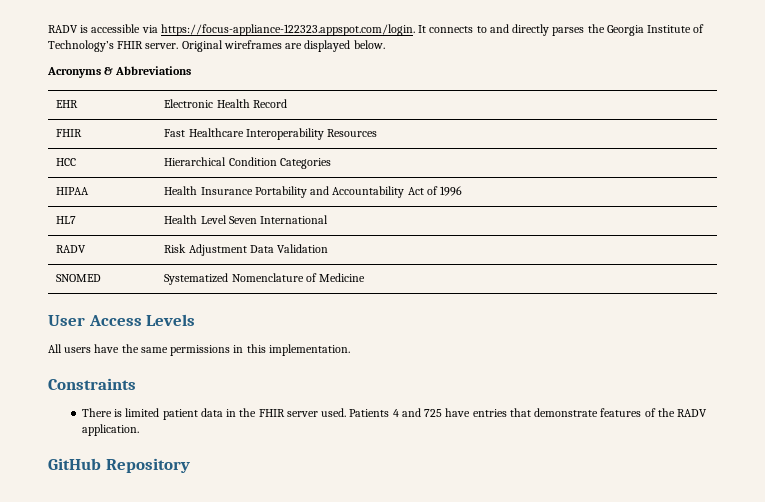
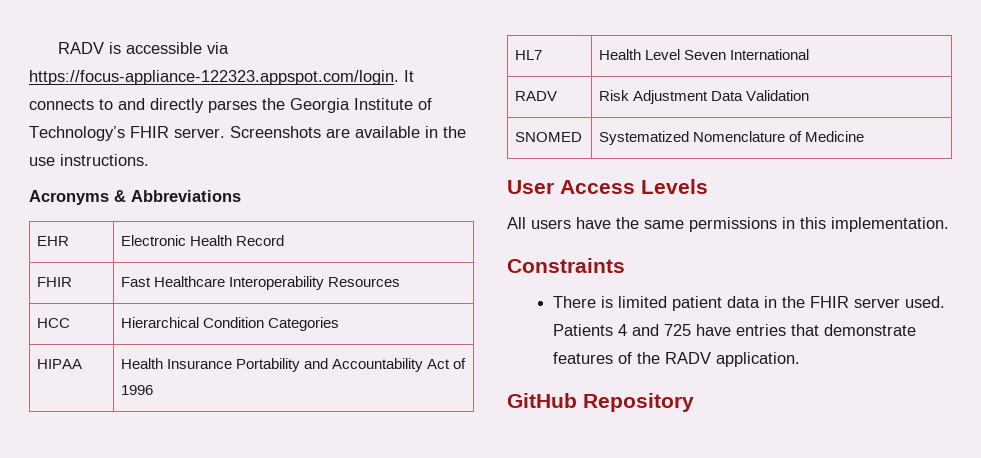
[181,40,385,52] Original wireframes are displayed below. -> [230,126,466,138] [29,154,149,166] Screenshots are available in the use instructions.

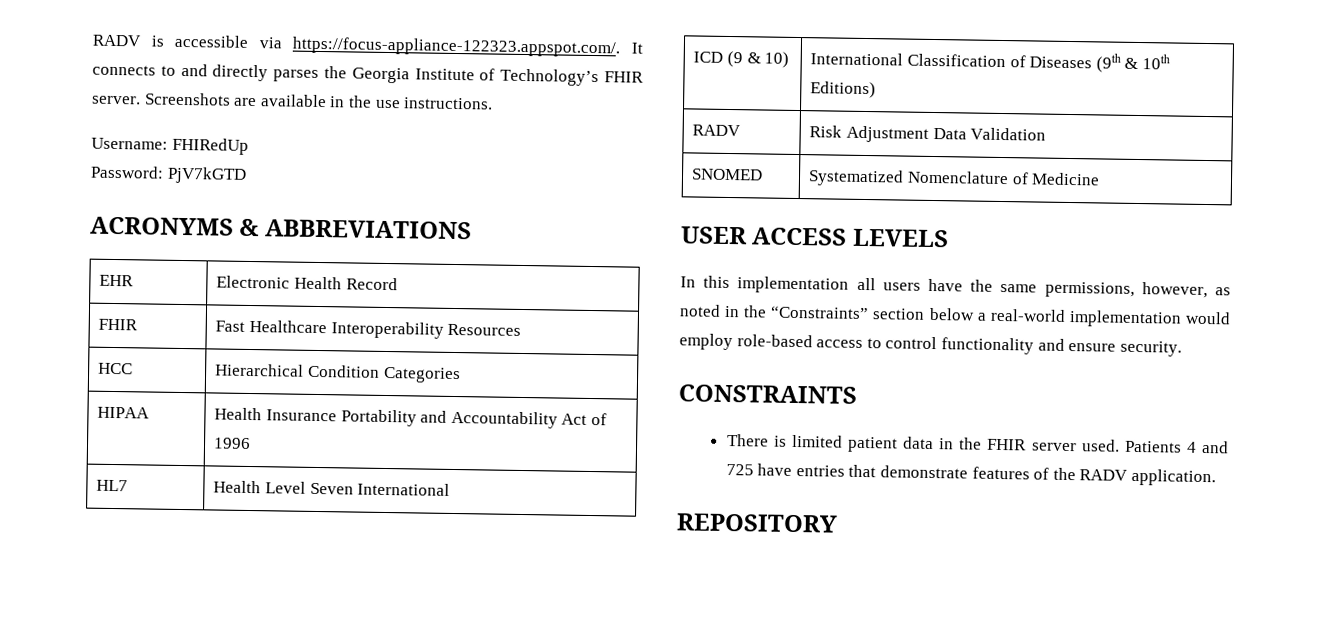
[29,70,399,85] https://focus-appliance-122323.appspot.com/login. -> [292,36,621,58] https://focus-appliance-122323.appspot.com/.
[29,190,241,205] Acronyms & Abbreviations -> [91,137,249,155] [90,165,247,184] [90,216,472,240] Username: FHIRedUp // Password: PjV7kGTD // ACRONYMS & ABBREVIATIONS
(810, 54) none -> [693,50,790,68] [810,52,1170,73] [810,81,877,99] // ICD (9 & 10) | International Classification of Diseases (9th & 10th Editions)
[507,179,708,194] [507,217,949,232] [507,258,625,273] User Access Levels // All users have the same permissions in this implementation. // Constraints -> [681,226,949,248] [680,275,1231,299] [679,304,1231,328] [679,333,1182,357] [678,384,857,404] USER ACCESS LEVELS // In this implementation all users have the same permissions, however, as noted in the “Constraints” section below a real-world implementation would employ role-based access to control functionality and ensure security. // CONSTRAINTS
[507,393,694,412] GitHub Repository -> [676,513,838,533] REPOSITORY

